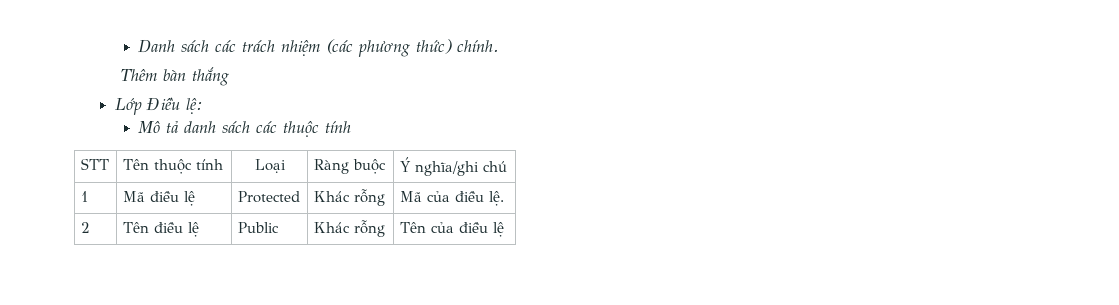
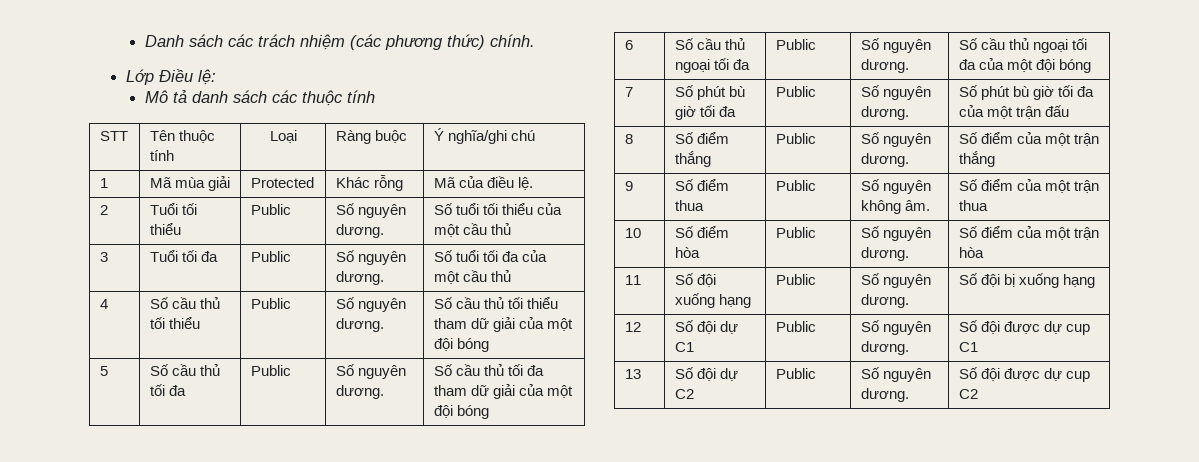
[120,67,230,86] // Thêm bàn thắng -> (535, 40) none
[149,191,195,206] điều lệ -> [174,176,230,191] mùa giải
[122,222,199,237] [237,222,279,233] [313,220,385,237] [399,222,504,237] Tên điều lệ | Public | Khác rỗng | Tên của điều lệ -> [149,203,197,215] [149,223,181,235] [250,204,291,215] [335,203,406,218] [335,224,384,238] [433,203,563,215] [433,223,511,237] [99,252,108,262] [149,250,218,262] [250,251,291,262] [335,250,406,265] [335,271,384,285] [433,250,548,262] [433,270,511,284] [99,299,108,309] [149,297,220,309] [149,317,200,329] [250,298,291,309] [335,297,406,312] [335,318,384,332] [433,297,559,309] [433,317,574,332] [433,338,489,352] [99,366,108,376] [149,364,220,376] [149,384,186,396] [250,365,291,376] [335,364,406,379] [335,385,384,399] [433,364,545,376] [433,384,574,399] [433,405,489,419] [624,40,633,50] [674,38,745,50] [674,58,750,73] [775,39,816,50] [860,38,931,53] [860,59,909,73] [958,38,1088,53] [958,58,1092,73] [624,87,633,97] [674,85,745,100] [674,105,736,120] [775,86,816,97] [860,85,931,100] [860,106,909,120] [958,85,1095,100] [958,105,1069,119] [624,134,633,144] [674,132,729,144] [674,151,711,167] [775,133,816,144] [860,132,931,147] [860,153,909,167] [958,132,1100,146] [958,151,995,167] [624,181,633,191] [674,179,729,191] [674,200,704,211] [775,180,816,191] [860,179,931,194] [860,200,930,214] [958,179,1100,193] [958,200,988,211] [624,228,641,238] [674,226,729,238] [674,247,700,258] [775,227,816,238] [860,226,931,241] [860,247,909,261] [958,226,1100,240] [958,247,984,258] [624,275,641,285] [674,273,716,287] [674,293,751,308] [775,274,816,285] [860,273,931,288] [860,294,909,308] [958,273,1096,288] [624,322,641,332] [674,320,738,334] [674,342,694,352] [775,321,816,332] [860,320,931,335] [860,341,909,355] [958,320,1091,335] [958,342,978,352] [624,369,641,379] [674,367,738,381] [674,389,694,399] [775,368,816,379] [860,367,931,382] [860,388,909,402] [958,367,1091,382] [958,389,978,399] Tuổi tối thiểu | Public | Số nguyên dương. | Số tuổi tối thiểu của một cầu thủ // 3 | Tuổi tối đa | Public | Số nguyên dương. | Số tuổi tối đa của một cầu thủ // 4 | Số cầu thủ tối thiểu | Public | Số nguyên dương. | Số cầu thủ tối thiểu tham dữ giải của một đội bóng // 5 | Số cầu thủ tối đa | Public | Số nguyên dương. | Số cầu thủ tối đa tham dữ giải của một đội bóng // 6 | Số cầu thủ ngoại tối đa | Public | Số nguyên dương. | Số cầu thủ ngoại tối đa của một đội bóng // 7 | Số phút bù giờ tối đa | Public | Số nguyên dương. | Số phút bù giờ tối đa của một trận đấu // 8 | Số điểm thắng | Public | Số nguyên dương. | Số điểm của một trận thắng // 9 | Số điểm thua | Public | Số nguyên không âm. | Số điểm của một trận thua // 10 | Số điểm hòa | Public | Số nguyên dương. | Số điểm của một trận hòa // 11 | Số đội xuống hạng | Public | Số nguyên dương. | Số đội bị xuống hạng // 12 | Số đội dự C1 | Public | Số nguyên dương. | Số đội được dự cup C1 // 13 | Số đội dự C2 | Public | Số nguyên dương. | Số đội được dự cup C2

